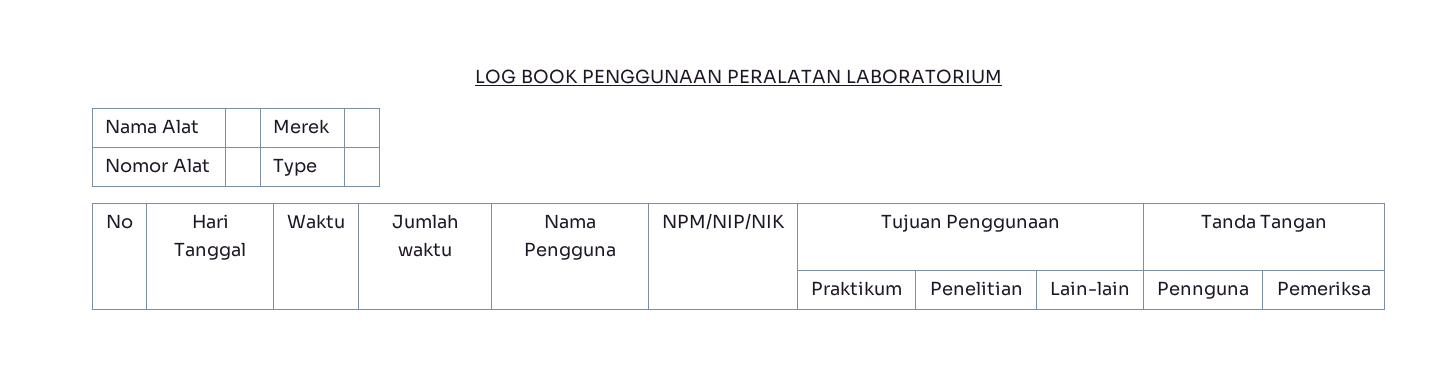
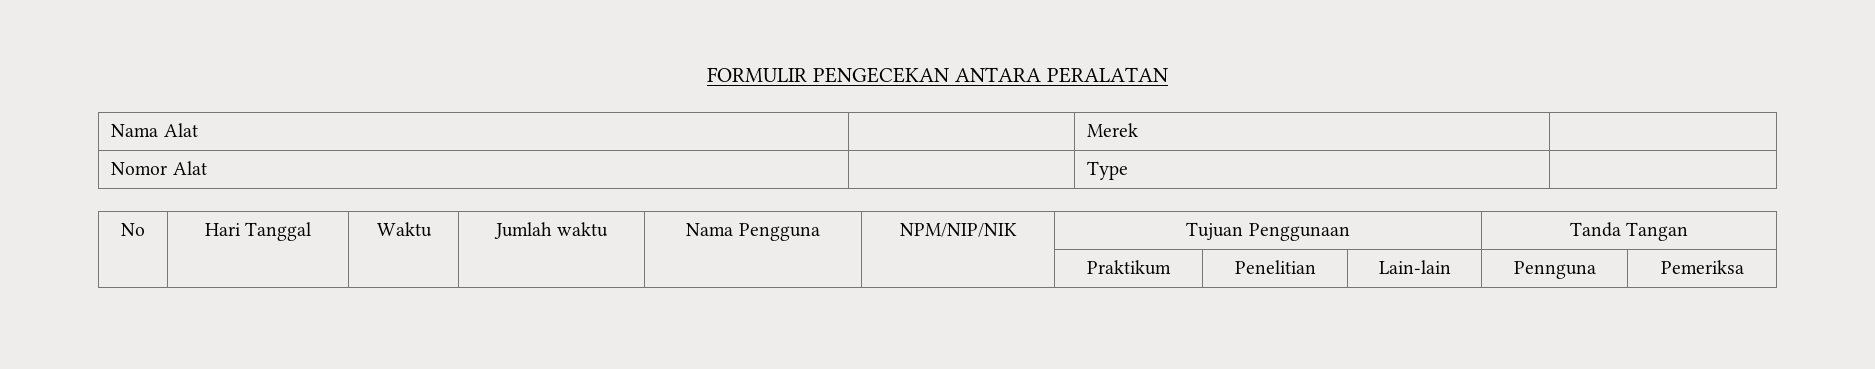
[475,69,722,84] LOG BOOK PENGGUNAAN -> [707,67,1041,83] FORMULIR PENGECEKAN ANTARA
[845,69,1002,84] LABORATORIUM -> (1168, 75) none

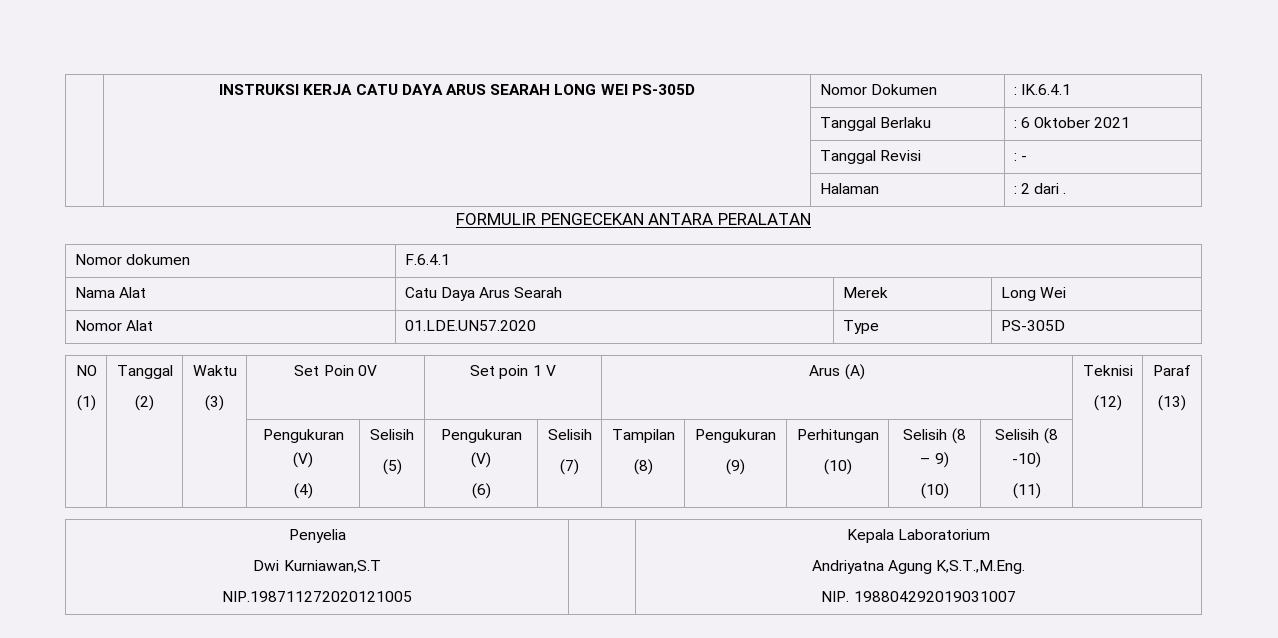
(707, 74) none -> [219,84,695,95] [819,84,937,95] [1013,84,1071,95] [819,117,931,131] [1013,117,1131,128] [819,150,921,164] [1013,153,1027,161] [819,183,879,194] [1013,183,1067,194] | INSTRUKSI KERJA CATU DAYA ARUS SEARAH LONG WEI PS-305D | Nomor Dokumen | : IK.6.4.1 // | | Tanggal Berlaku | : 6 Oktober 2021 // | | Tanggal Revisi | : - // | | Halaman | : 2 dari . //
(1168, 75) none -> [74,254,190,265] [404,254,450,265] // Nomor dokumen | F.6.4.1
(198, 130) none -> [404,287,563,301] Catu Daya Arus Searah
(1139, 130) none -> [1000,287,1066,301] Long Wei
(207, 168) none -> [404,320,536,331] 01.LDE.UN57.2020
[121,223,145,236] [204,222,312,241] // No | Hari Tanggal -> [1000,320,1065,331] [75,365,97,376] [76,395,96,411] [116,365,173,379] [135,395,154,411] PS-305D // NO // (1) | Tanggal // (2)
[494,222,608,239] [686,223,820,241] [900,223,1017,237] [1186,222,1350,241] [1569,222,1689,241] [1087,260,1171,275] [1234,260,1316,274] [1378,260,1451,274] [1513,261,1596,279] [1660,260,1744,274] | Jumlah waktu | Nama Pengguna | NPM/NIP/NIK | Tujuan Penggunaan | Tanda Tangan // | | | | | | Praktikum | Penelitian | Lain-lain | Pennguna | Pemeriksa -> [205,395,224,411] [294,365,377,376] [470,365,556,379] [809,364,865,380] [1082,365,1133,376] [1093,395,1122,411] [1153,365,1191,376] [1158,395,1186,411] [262,429,344,443] [293,452,313,468] [293,483,313,499] [370,429,414,440] [382,459,402,475] [440,429,522,443] [471,452,491,468] [471,483,491,499] [547,429,592,440] [560,459,579,475] [611,429,675,443] [633,459,653,475] [695,429,776,443] [726,459,745,475] [796,429,879,443] [823,459,852,475] [903,428,966,444] [920,452,949,468] [920,483,949,499] [995,428,1058,444] [1012,452,1041,468] [1012,483,1041,499] [288,529,346,543] [253,560,381,573] [222,591,412,602] [846,529,991,543] [811,560,1026,574] [821,591,1016,602] // (3) | Set Poin 0V | Set poin 1 V | Arus (A) | Teknisi // (12) | Paraf // (13) // | | | Pengukuran (V) // (4) | Selisih // (5) | Pengukuran (V) // (6) | Selisih // (7) | Tampilan // (8) | Pengukuran // (9) | Perhitungan // (10) | Selisih (8 – 9) // (10) | Selisih (8 -10) // (11) | | // Penyelia // Dwi Kurniawan,S.T // NIP.198711272020121005 | | Kepala Laboratorium // Andriyatna Agung K,S.T.,M.Eng. // NIP. 198804292019031007

